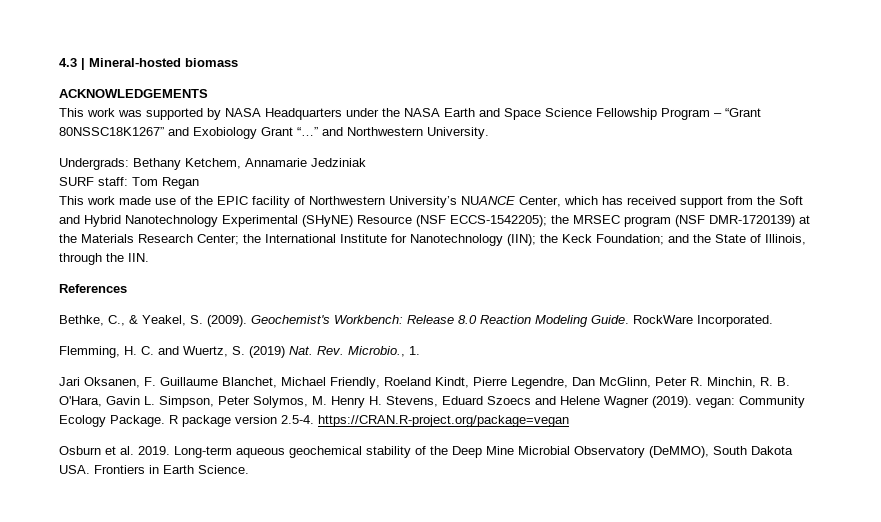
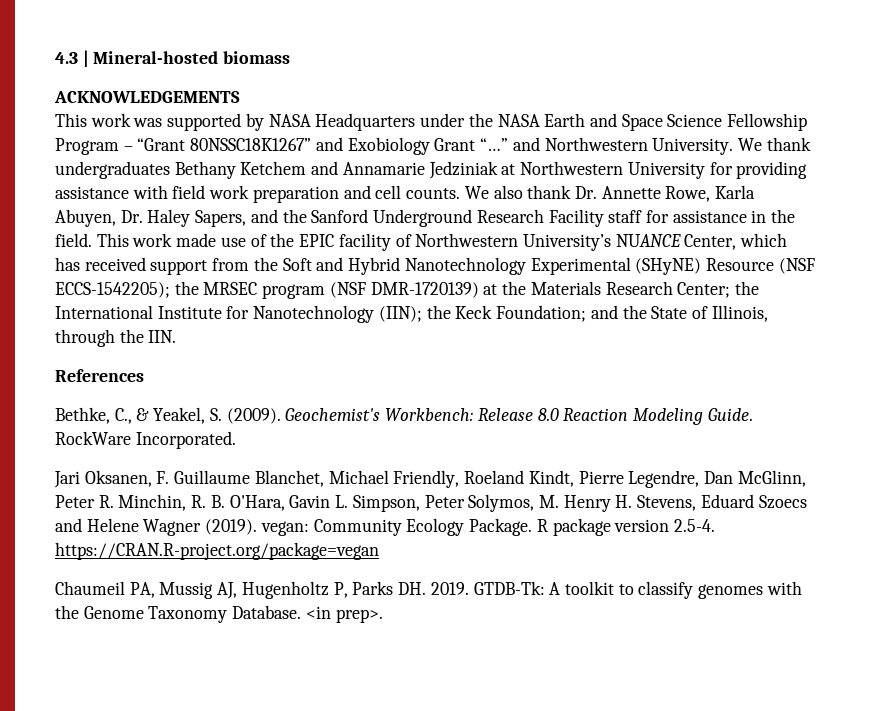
[59,158,366,170] [59,177,199,189] // Undergrads: Bethany Ketchem, Annamarie Jedziniak // SURF staff: Tom Regan // -> [737,137,811,151] [55,161,808,179] [55,185,756,203] [55,209,796,227] [55,233,92,247] We thank undergraduates Bethany Ketchem and Annamarie Jedziniak at Northwestern University for providing assistance with field work preparation and cell counts. We also thank Dr. Annette Rowe, Karla Abuyen, Dr. Haley Sapers, and the Sanford Underground Research Facility staff for assistance in the field.
[59,346,420,358] // Flemming, H. C. and Wuertz, S. (2019) Nat. Rev. Microbio., 1. -> (236, 440) none
[59,446,793,458] [59,465,249,474] Osburn et al. 2019. Long-term aqueous geochemical stability of the Deep Mine Microbial Observatory (DeMMO), South Dakota USA. Frontiers in Earth Science. -> [55,581,802,599] [55,605,383,623] Chaumeil PA, Mussig AJ, Hugenholtz P, Parks DH. 2019. GTDB-Tk: A toolkit to classify genomes with the Genome Taxonomy Database. <in prep>.

